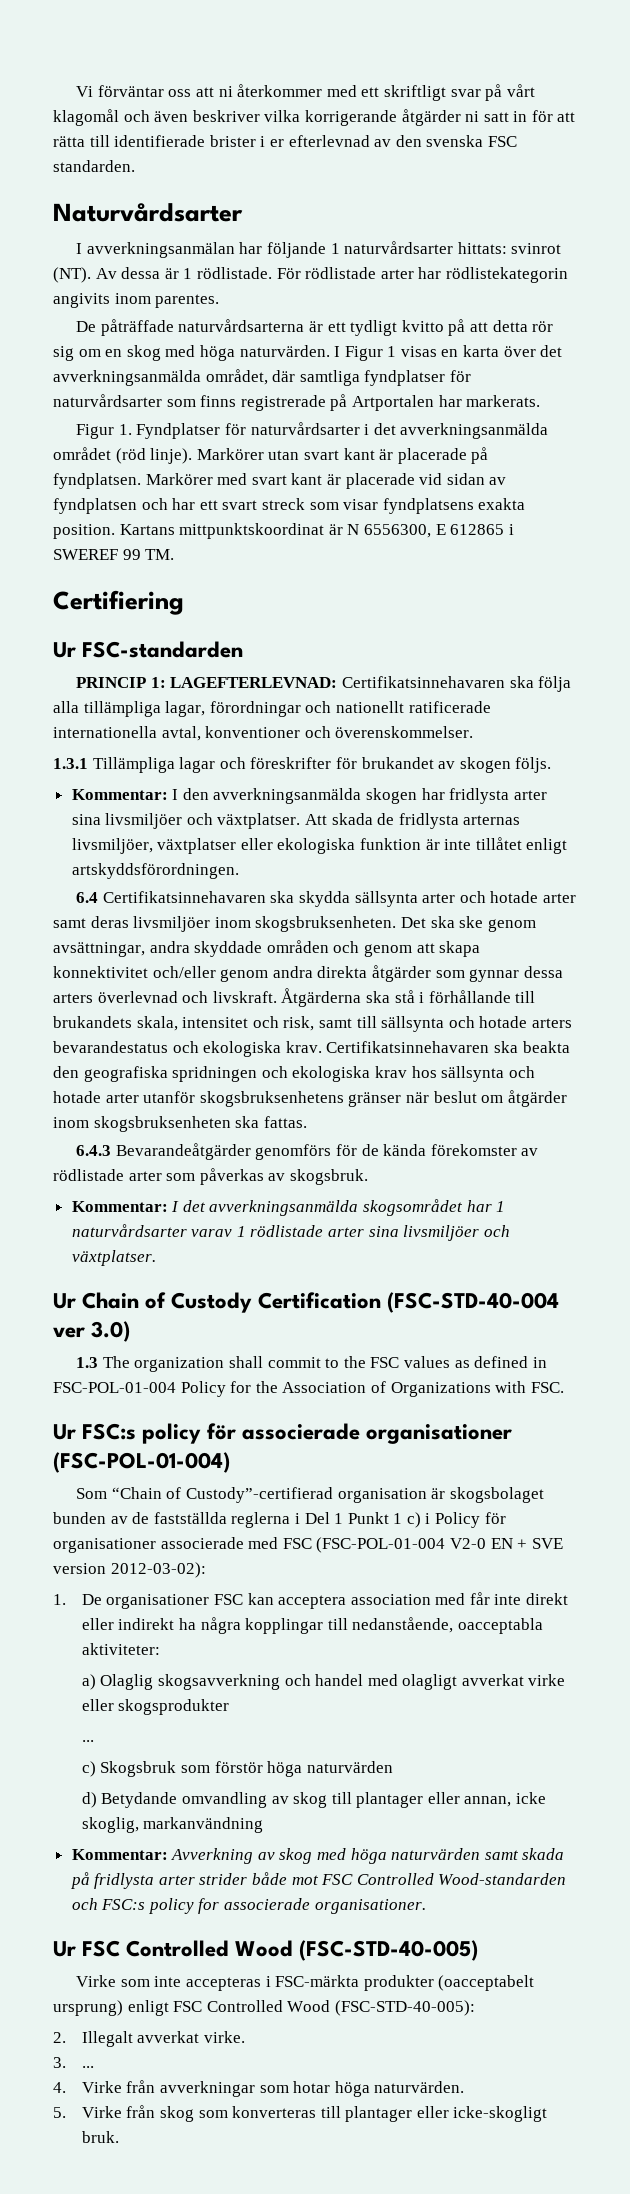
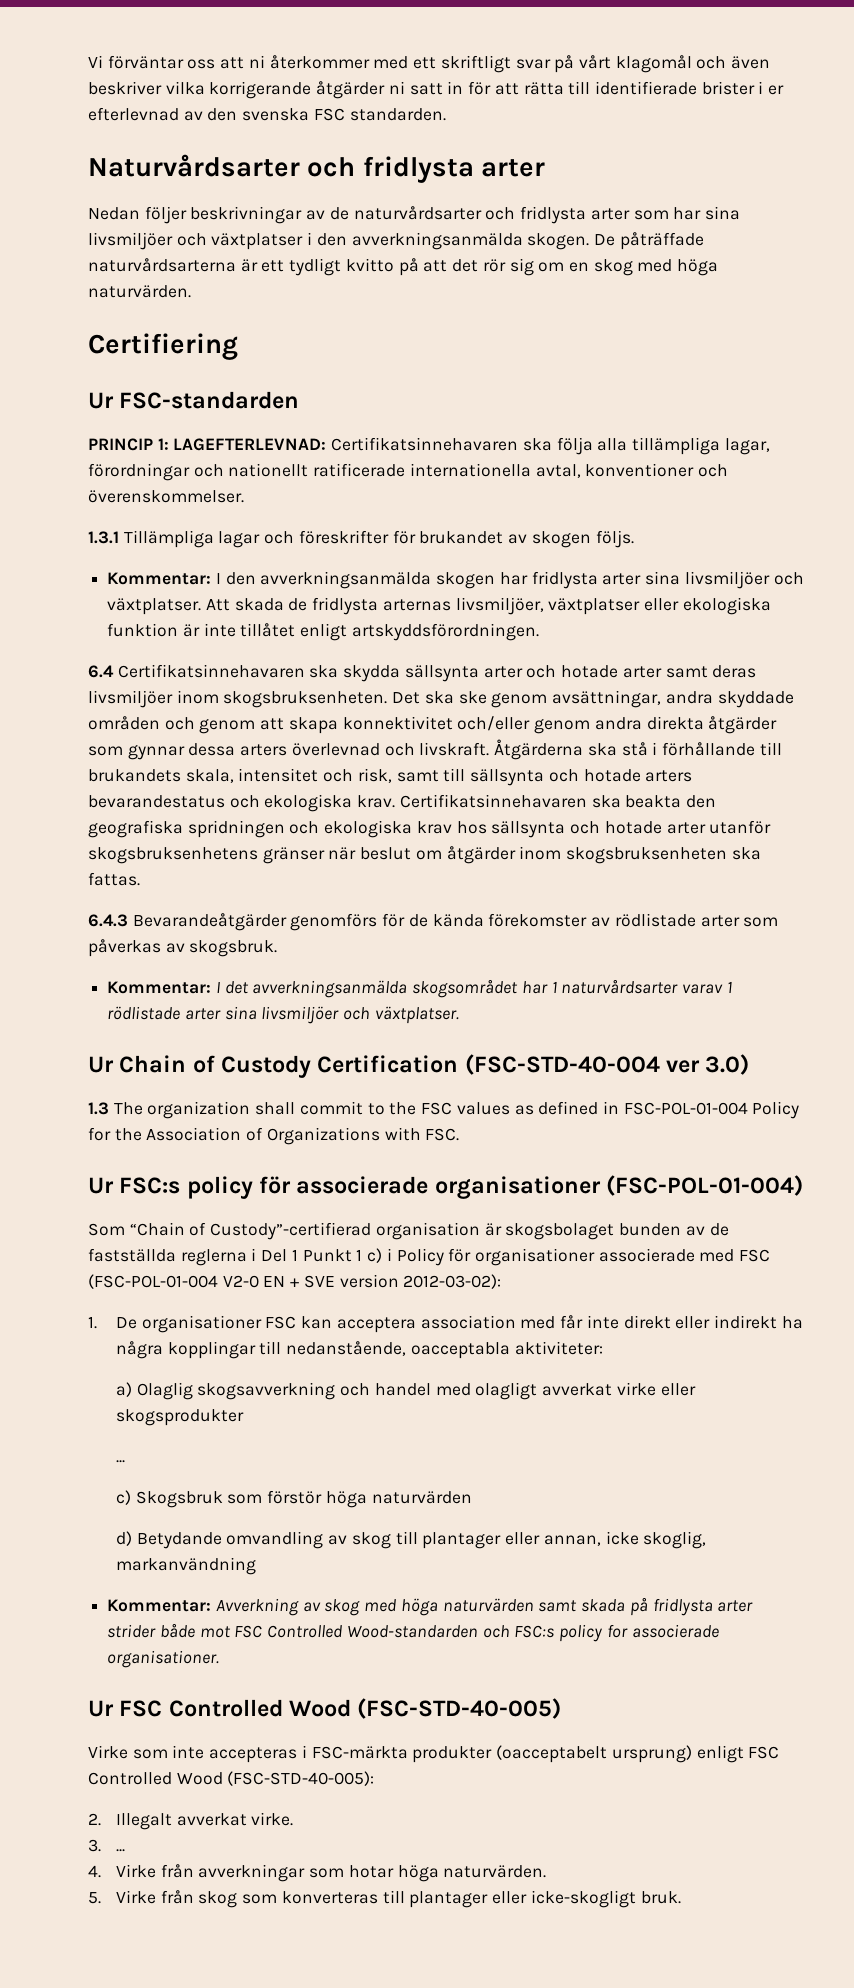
[76,241,562,258] [53,267,568,283] [53,293,220,308] // I avverkningsanmälan har följande 1 naturvårdsarter hittats: svinrot (NT). Av dessa är 1 rödlistade. För rödlistade arter har rödlistekategorin angivits inom parentes. // -> [307,156,546,183] [88,206,740,224] [88,232,590,250] och fridlysta arter // Nedan följer beskrivningar av de naturvårdsarter och fridlysta arter som har sina livsmiljöer och växtplatser i den avverkningsanmälda skogen.
[492,320,528,332] detta -> [452,259,479,272] det
[334,345,563,361] [53,369,471,386] [53,394,541,411] [76,422,549,439] [53,447,489,464] [53,473,507,489] [53,498,526,514] [53,523,514,539] [53,549,175,560] I Figur 1 visas en karta över det avverkningsanmälda området, där samtliga fyndplatser för naturvårdsarter som finns registrerade på Artportalen har markerats. // Figur 1. Fyndplatser för naturvårdsarter i det avverkningsanmälda området (röd linje). Markörer utan svart kant är placerade på fyndplatsen. Markörer med svart kant är placerade vid sidan av fyndplatsen och har ett svart streck som visar fyndplatsens exakta position. Kartans mittpunktskoordinat är N 6556300, E 612865 i SWEREF 99 TM. -> (191, 291) none

